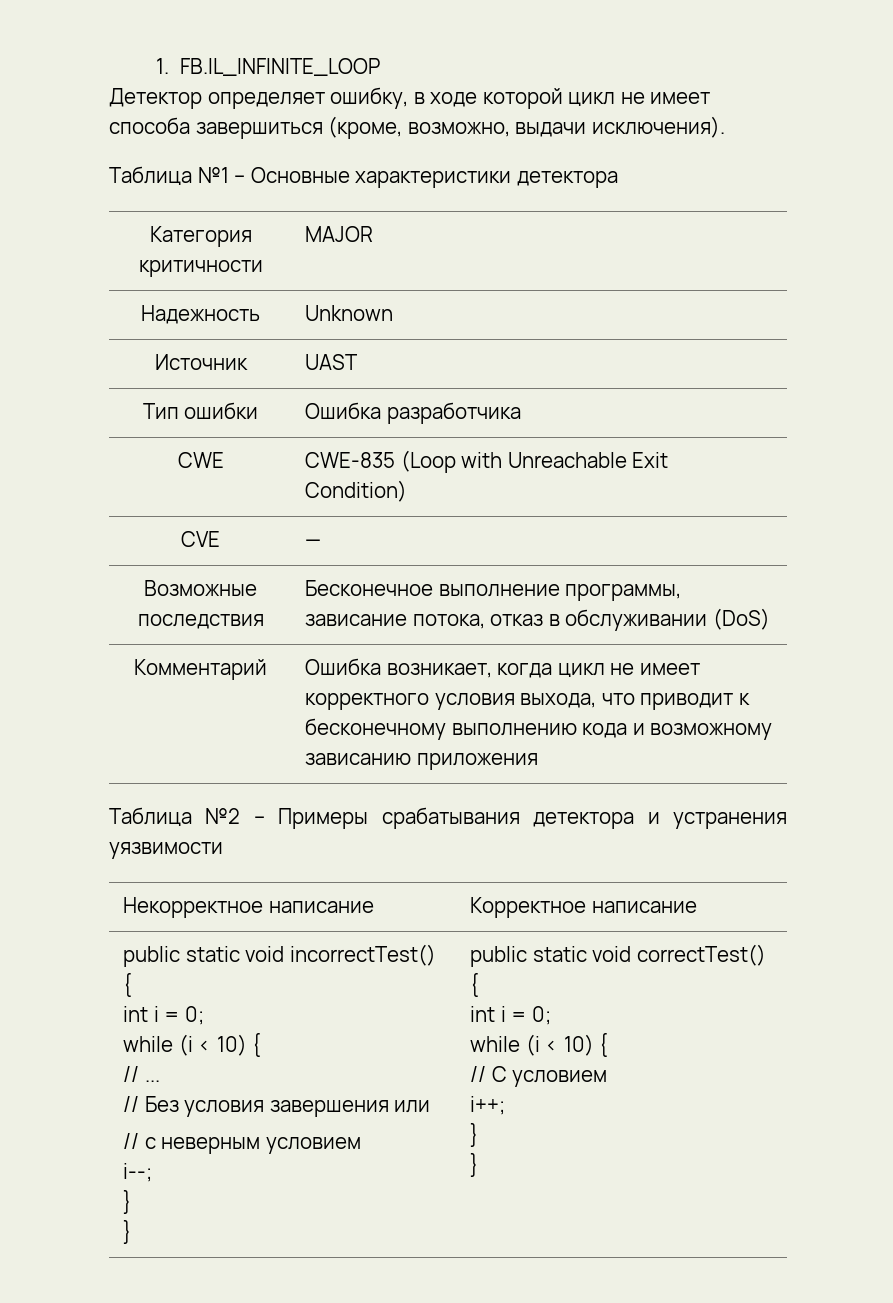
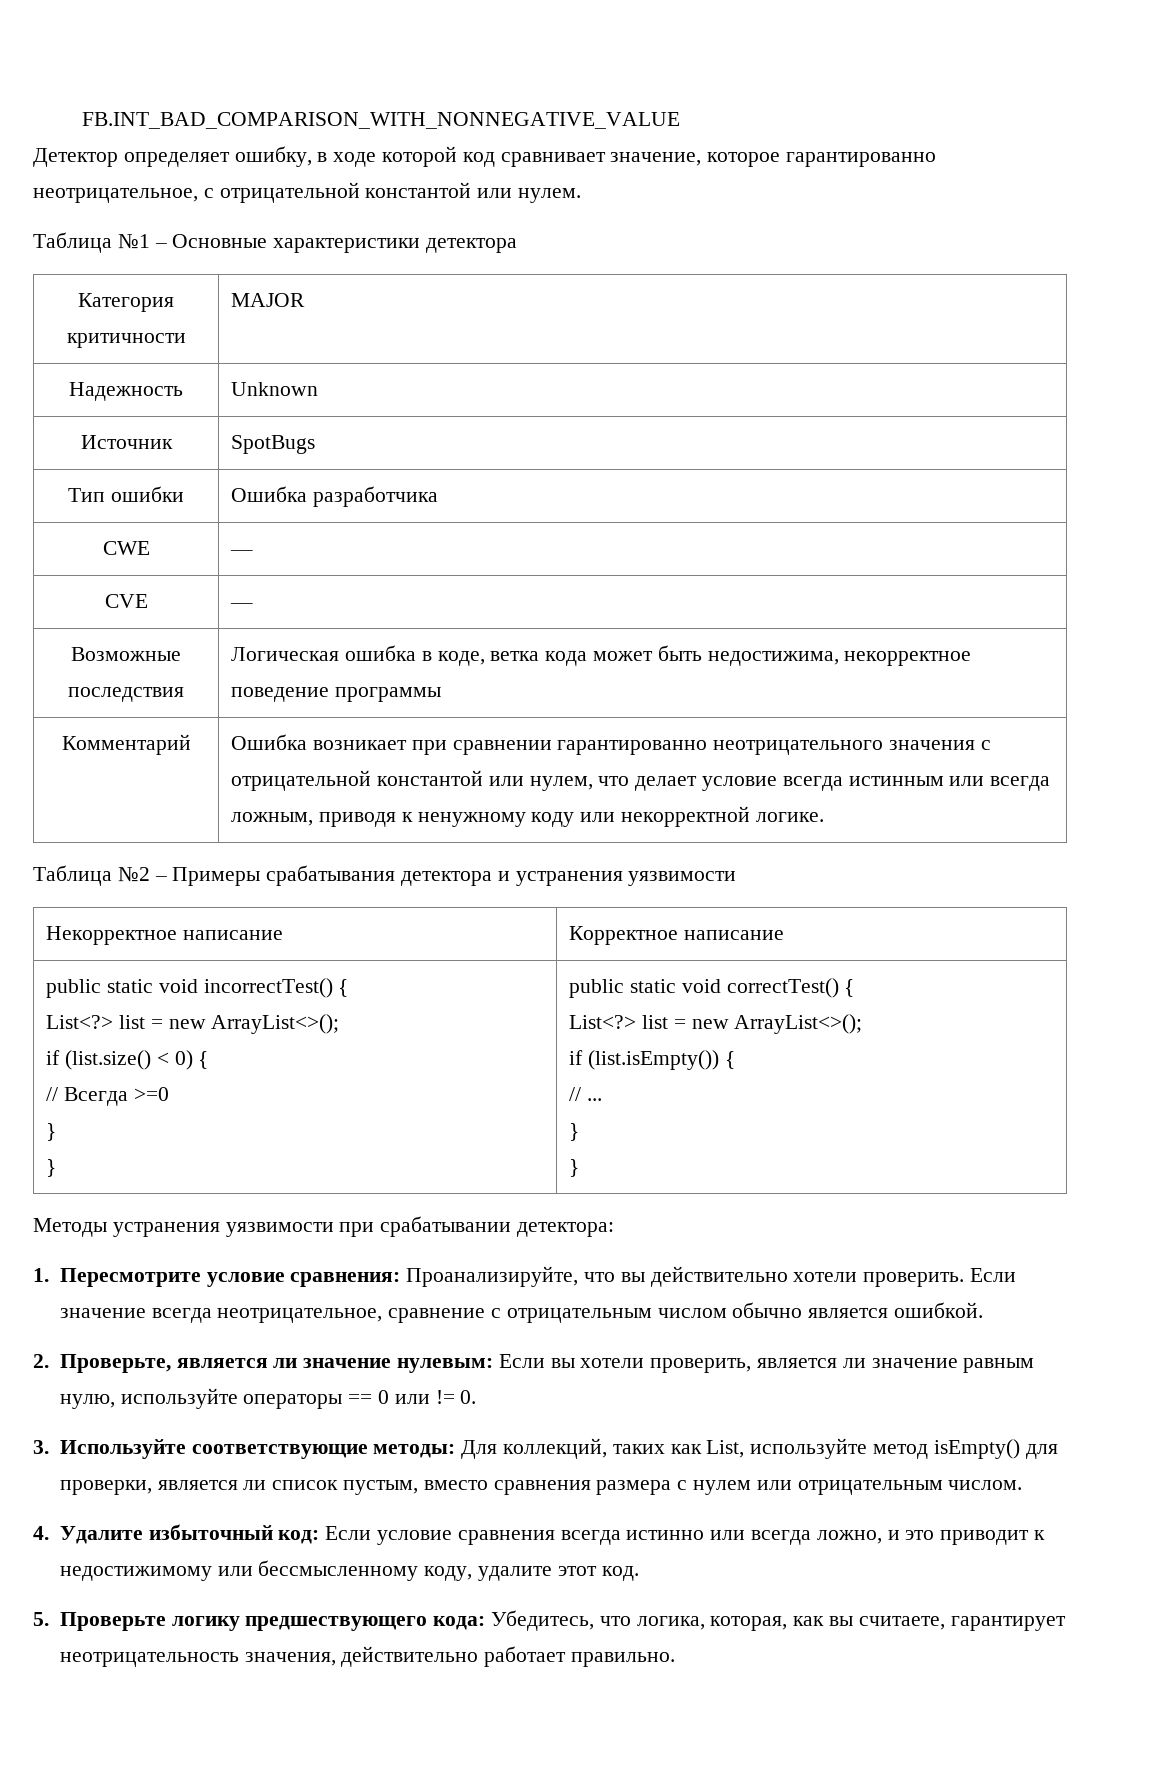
[156,58,380,76] 1. FB.IL_INFINITE_LOOP -> [82,112,681,129] FB.INT_BAD_COMPARISON_WITH_NONNEGATIVE_VALUE
[568,92,711,106] [109,116,725,139] цикл не имеет способа завершиться (кроме, возможно, выдачи исключения). -> [462,152,937,167] [33,182,582,203] код сравнивает значение, которое гарантированно неотрицательное, с отрицательной константой или нулем.
[305,354,359,370] UAST -> [231,435,316,454] SpotBugs
[305,450,669,473] [305,480,408,502] [181,531,220,547] [305,539,322,547] [144,580,257,596] [137,614,264,629] [305,580,682,601] [305,608,770,631] [134,659,267,680] [305,658,700,678] [305,693,750,710] [305,718,773,740] [305,753,538,770] CWE-835 (Loop with Unreachable Exit Condition) // CVE | — // Возможные последствия | Бесконечное выполнение программы, зависание потока, отказ в обслуживании (DoS) // Комментарий | Ошибка возникает, когда цикл не имеет корректного условия выхода, что приводит к бесконечному выполнению кода и возможному зависанию приложения -> [230,550,254,555] [104,594,148,608] [230,603,254,608] [71,647,181,661] [68,687,184,702] [231,645,972,666] [231,687,441,702] [61,734,191,755] [231,734,991,755] [231,770,1051,791] [231,806,824,827] — // CVE | — // Возможные последствия | Логическая ошибка в коде, ветка кода может быть недостижима, некорректное поведение программы // Комментарий | Ошибка возникает при сравнении гарантированно неотрицательного значения с отрицательной константой или нулем, что делает условие всегда истинным или всегда ложным, приводя к ненужному коду или некорректной логике.
[123,1006,204,1025] [123,1033,262,1057] [123,1066,160,1082] [123,1096,431,1117] [123,1133,361,1154] [123,1163,153,1182] int i = 0; // while (i < 10) { // // ... // // Без условия завершения или // // с неверным условием // i--; -> [46,1014,340,1034] [46,1050,209,1070] [46,1087,169,1106] List<?> list = new ArrayList<>(); // if (list.size() < 0) { // // Всегда >=0
[470,1006,551,1025] [470,1033,609,1057] [470,1066,608,1087] [470,1096,506,1115] [470,1123,480,1147] [470,1153,480,1177] int i = 0; // while (i < 10) { // // С условием // i++; // } // } -> [569,1014,863,1034] [569,1050,735,1070] [569,1087,602,1101] [569,1123,580,1141] [569,1159,580,1177] [33,1216,615,1237] [33,1266,1016,1287] [59,1302,983,1323] [33,1354,1035,1373] [59,1388,477,1409] [33,1438,1058,1459] [59,1480,1023,1495] [33,1524,1046,1545] [59,1560,639,1581] [33,1610,1066,1631] [59,1646,675,1667] List<?> list = new ArrayList<>(); // if (list.isEmpty()) { // // ... // } // } // Методы устранения уязвимости при срабатывании детектора: // 1. Пересмотрите условие сравнения: Проанализируйте, что вы действительно хотели проверить. Если значение всегда неотрицательное, сравнение с отрицательным числом обычно является ошибкой. // 2. Проверьте, является ли значение нулевым: Если вы хотели проверить, является ли значение равным нулю, используйте операторы == 0 или != 0. // 3. Используйте соответствующие методы: Для коллекций, таких как List, используйте метод isEmpty() для проверки, является ли список пустым, вместо сравнения размера с нулем или отрицательным числом. // 4. Удалите избыточный код: Если условие сравнения всегда истинно или всегда ложно, и это приводит к недостижимому или бессмысленному коду, удалите этот код. // 5. Проверьте логику предшествующего кода: Убедитесь, что логика, которая, как вы считаете, гарантирует неотрицательность значения, действительно работает правильно.

